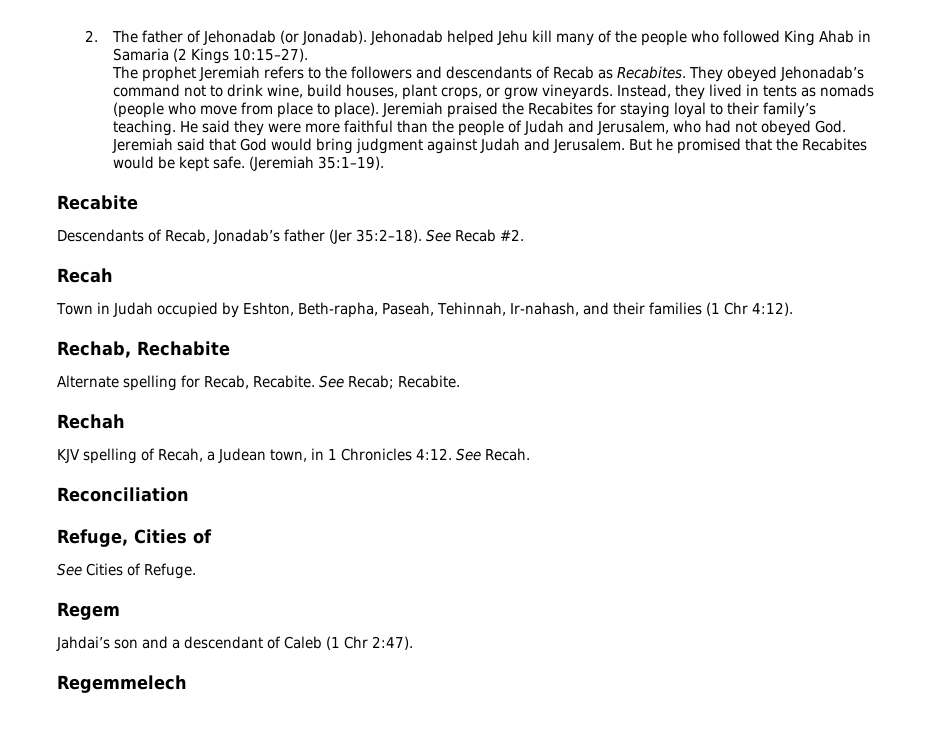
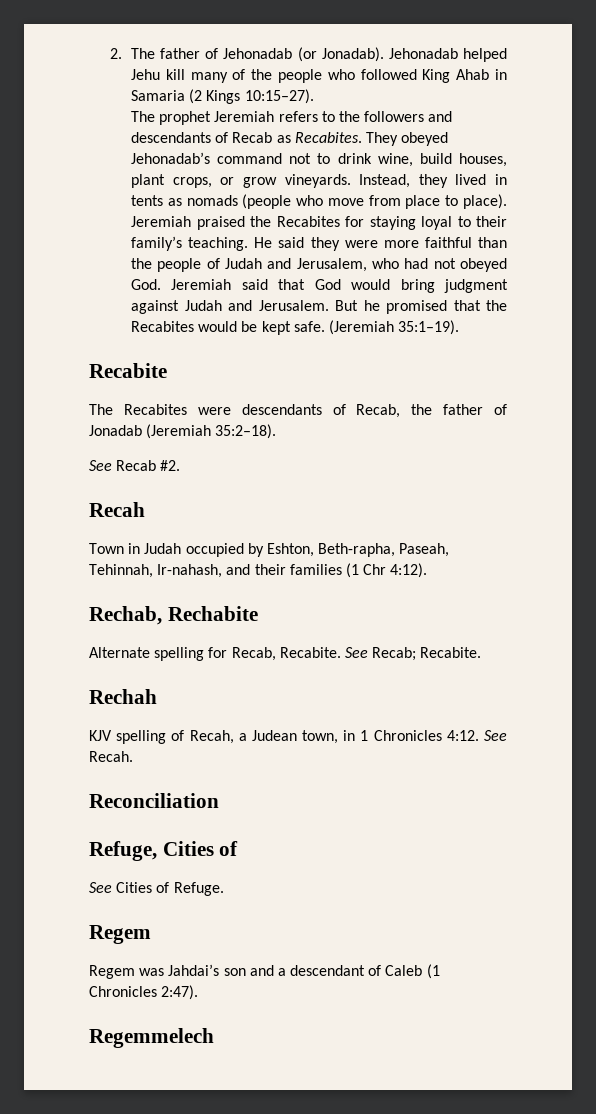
[57,229,352,244] Descendants of Recab, Jonadab’s father (Jer -> [89,404,507,418] [89,424,212,439] The Recabites were descendants of Recab, the father of Jonadab (Jeremiah
(422, 236) none -> (277, 431) //
(120, 611) none -> [89,965,165,979] Regem was
[344,636,368,649] Chr -> [89,986,157,997] Chronicles

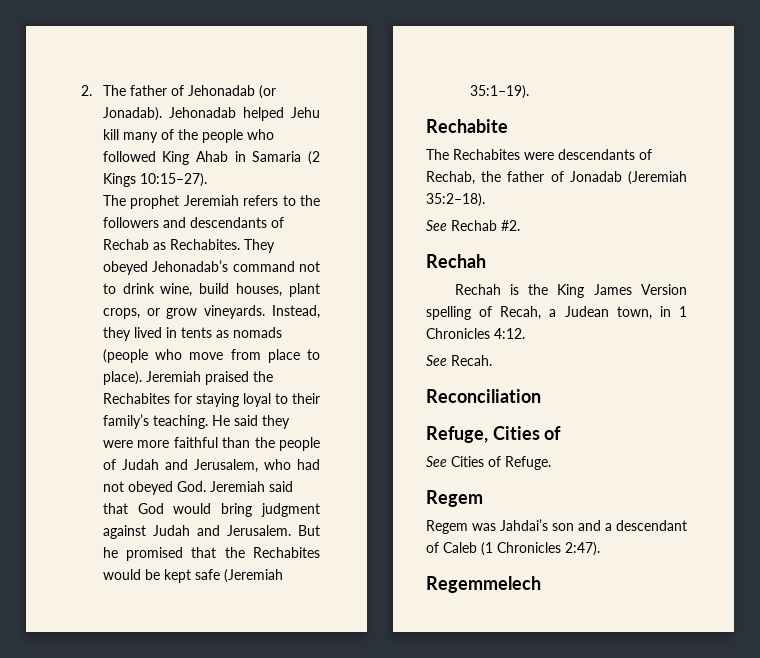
[232,132,362,143] Recab as Recabites. -> [102,239,240,250] Rechab as Rechabites.
[276,216,340,227] Recabites -> [102,393,170,404] Rechabites
[131,321,195,332] Recabites -> [253,547,321,558] Rechabites
[293,321,325,332] safe. -> [194,569,220,580] safe
[89,363,167,378] [89,404,187,415] Recabite // The Recabites -> [426,119,508,133] [426,149,520,160] Rechabite // The Rechabites
[356,404,401,418] Recab, -> [426,171,475,185] Rechab,
[116,460,157,471] Recab -> [451,220,497,231] Rechab
[89,502,145,517] [89,543,450,557] [89,563,428,578] [89,606,258,625] [89,647,482,661] [89,689,157,704] [89,730,112,741] Recah // Town in Judah occupied by Eshton, Beth-rapha, Paseah, Tehinnah, Ir-nahash, and their families (1 Chr 4:12). // Rechab, Rechabite // Alternate spelling for Recab, Recabite. See Recab; Recabite. // Rechah // KJV -> [426,254,486,268] [454,284,687,298] Rechah // Rechah is the King James Version
(479, 735) none -> (525, 333) //

